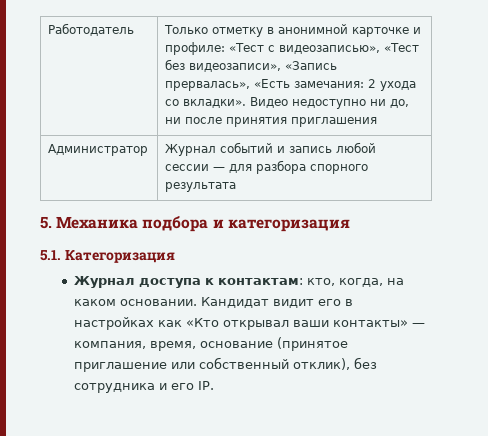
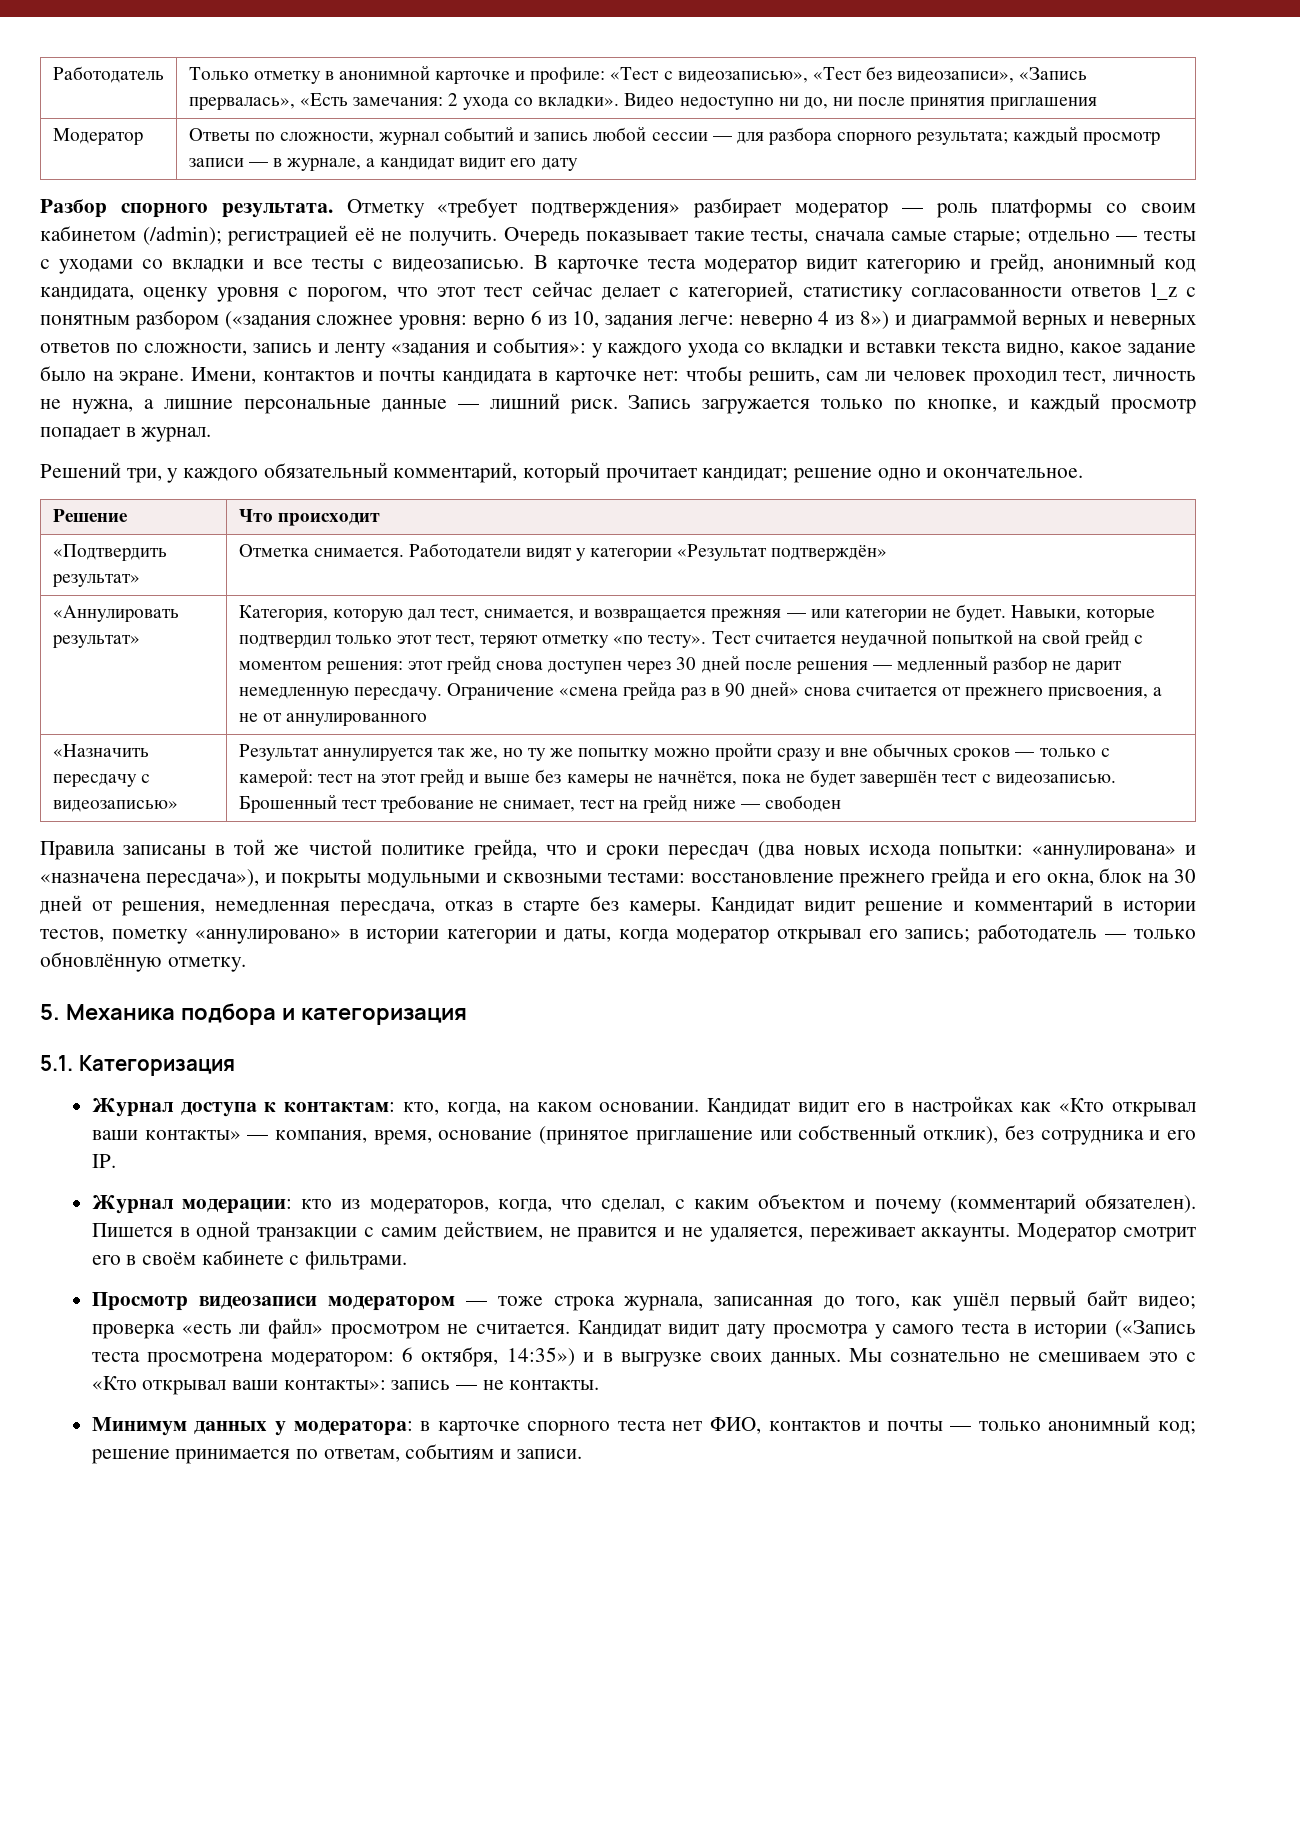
[48,144,149,156] [165,144,217,156] Администратор | Журнал -> [52,128,143,145] [188,128,440,145] Модератор | Ответы по сложности, журнал
[165,182,237,192] результата -> [916,127,1161,145] [188,158,578,171] [40,198,1196,218] [40,225,1196,246] [40,253,1196,274] [40,281,1196,302] [40,309,1196,330] [40,338,1196,358] [40,366,1196,386] [40,393,1196,414] [40,427,212,442] [40,462,1084,483] [52,509,128,522] [238,509,380,526] [52,544,167,561] [51,574,140,587] [238,543,888,561] [52,605,179,622] [51,635,140,648] [238,604,1156,622] [238,630,1144,648] [238,656,1123,674] [238,682,1163,700] [238,713,427,726] [52,744,149,757] [52,774,150,787] [52,800,178,812] [238,743,1110,761] [238,769,1116,787] [238,795,841,813] [40,839,1196,860] [40,867,1196,888] [40,895,1196,916] [40,924,1196,944] [40,952,246,972] результата; каждый просмотр записи — в журнале, а кандидат видит его дату // Разбор спорного результата. Отметку «требует подтверждения» разбирает модератор — роль платформы со своим кабинетом (/admin); регистрацией её не получить. Очередь показывает такие тесты, сначала самые старые; отдельно — тесты с уходами со вкладки и все тесты с видеозаписью. В карточке теста модератор видит категорию и грейд, анонимный код кандидата, оценку уровня с порогом, что этот тест сейчас делает с категорией, статистику согласованности ответов l_z с понятным разбором («задания сложнее уровня: верно 6 из 10, задания легче: неверно 4 из 8») и диаграммой верных и неверных ответов по сложности, запись и ленту «задания и события»: у каждого ухода со вкладки и вставки текста видно, какое задание было на экране. Имени, контактов и почты кандидата в карточке нет: чтобы решить, сам ли человек проходил тест, личность не нужна, а лишние персональные данные — лишний риск. Запись загружается только по кнопке, и каждый просмотр попадает в журнал. // Решений три, у каждого обязательный комментарий, который прочитает кандидат; решение одно и окончательное. // Решение | Что происходит // «Подтвердить результат» | Отметка снимается. Работодатели видят у категории «Результат подтверждён» // «Аннулировать результат» | Категория, которую дал тест, снимается, и возвращается прежняя — или категории не будет. Навыки, которые подтвердил только этот тест, теряют отметку «по тесту». Тест считается неудачной попыткой на свой грейд с моментом решения: этот грейд снова доступен через 30 дней после решения — медленный разбор не дарит немедленную пересдачу. Ограничение «смена грейда раз в 90 дней» снова считается от прежнего присвоения, а не от аннулированного // «Назначить пересдачу с видеозаписью» | Результат аннулируется так же, но ту же попытку можно пройти сразу и вне обычных сроков — только с камерой: тест на этот грейд и выше без камеры не начнётся, пока не будет завершён тест с видеозаписью. Брошенный тест требование не снимает, тест на грейд ниже — свободен // Правила записаны в той же чистой политике грейда, что и сроки пересдач (два новых исхода попытки: «аннулирована» и «назначена пересдача»), и покрыты модульными и сквозными тестами: восстановление прежнего грейда и его окна, блок на 30 дней от решения, немедленная пересдача, отказ в старте без камеры. Кандидат видит решение и комментарий в истории тестов, пометку «аннулировано» в истории категории и даты, когда модератор открывал его запись; работодатель — только обновлённую отметку.
(214, 385) none -> [91,1193,1196,1214] [91,1221,1197,1242] [91,1250,408,1270] [91,1290,1196,1311] [91,1318,1196,1339] [91,1347,1196,1367] [91,1376,600,1395] [91,1415,1196,1436] [90,1444,582,1464] // Журнал модерации: кто из модераторов, когда, что сделал, с каким объектом и почему (комментарий обязателен). Пишется в одной транзакции с самим действием, не правится и не удаляется, переживает аккаунты. Модератор смотрит его в своём кабинете с фильтрами. // Просмотр видеозаписи модератором — тоже строка журнала, записанная до того, как ушёл первый байт видео; проверка «есть ли файл» просмотром не считается. Кандидат видит дату просмотра у самого теста в истории («Запись теста просмотрена модератором: 6 октября, 14:35») и в выгрузке своих данных. Мы сознательно не смешиваем это с «Кто открывал ваши контакты»: запись — не контакты. // Минимум данных у модератора: в карточке спорного теста нет ФИО, контактов и почты — только анонимный код; решение принимается по ответам, событиям и записи.

